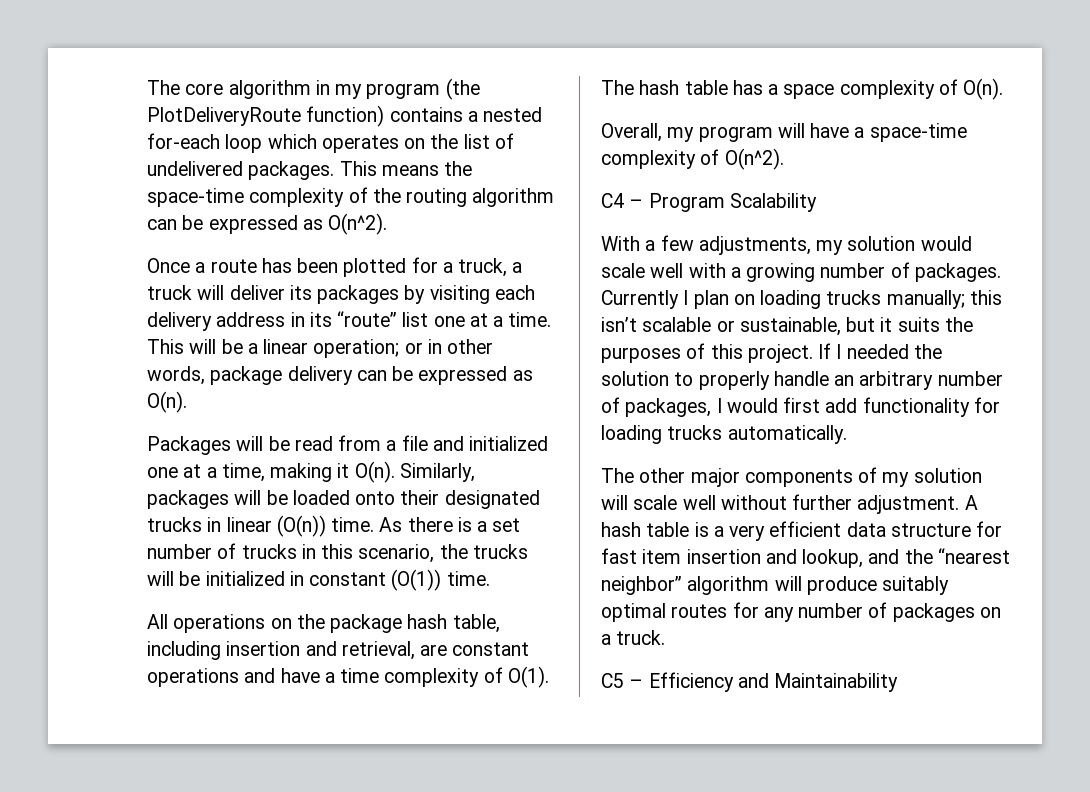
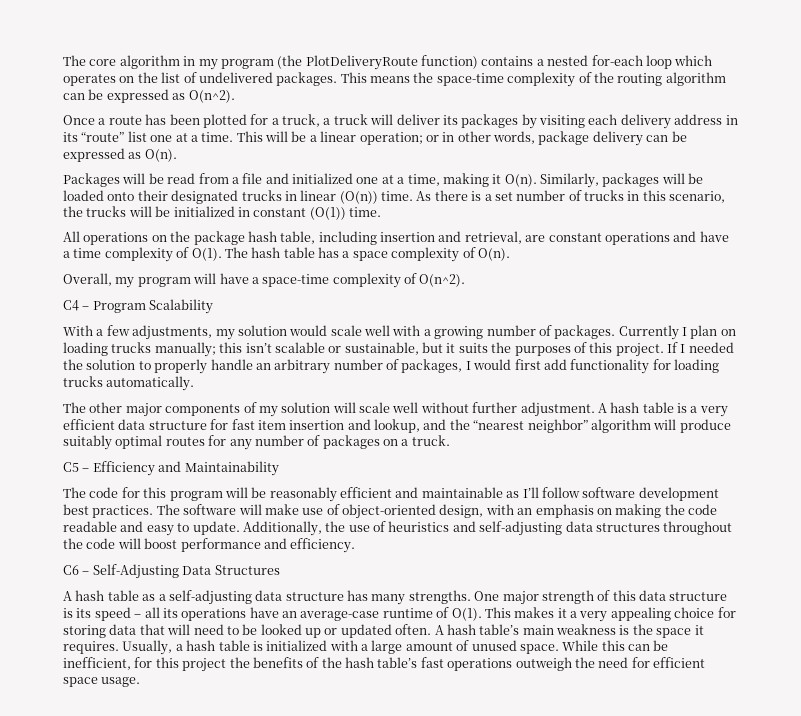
(899, 682) none -> [63,487,719,502] [63,504,717,519] [63,521,733,536] [63,538,356,553] [63,564,280,579] [63,590,728,605] [63,607,736,622] [63,624,704,638] [63,640,669,655] [63,657,705,672] [63,677,141,687] // The code for this program will be reasonably efficient and maintainable as I’ll follow software development best practices. The software will make use of object-oriented design, with an emphasis on making the code readable and easy to update. Additionally, the use of heuristics and self-adjusting data structures throughout the code will boost performance and efficiency. // C6 – Self-Adjusting Data Structures // A hash table as a self-adjusting data structure has many strengths. One major strength of this data structure is its speed – all its operations have an average-case runtime of O(1). This makes it a very appealing choice for storing data that will need to be looked up or updated often. A hash table’s main weakness is the space it requires. Usually, a hash table is initialized with a large amount of unused space. While this can be inefficient, for this project the benefits of the hash table’s fast operations outweigh the need for efficient space usage.

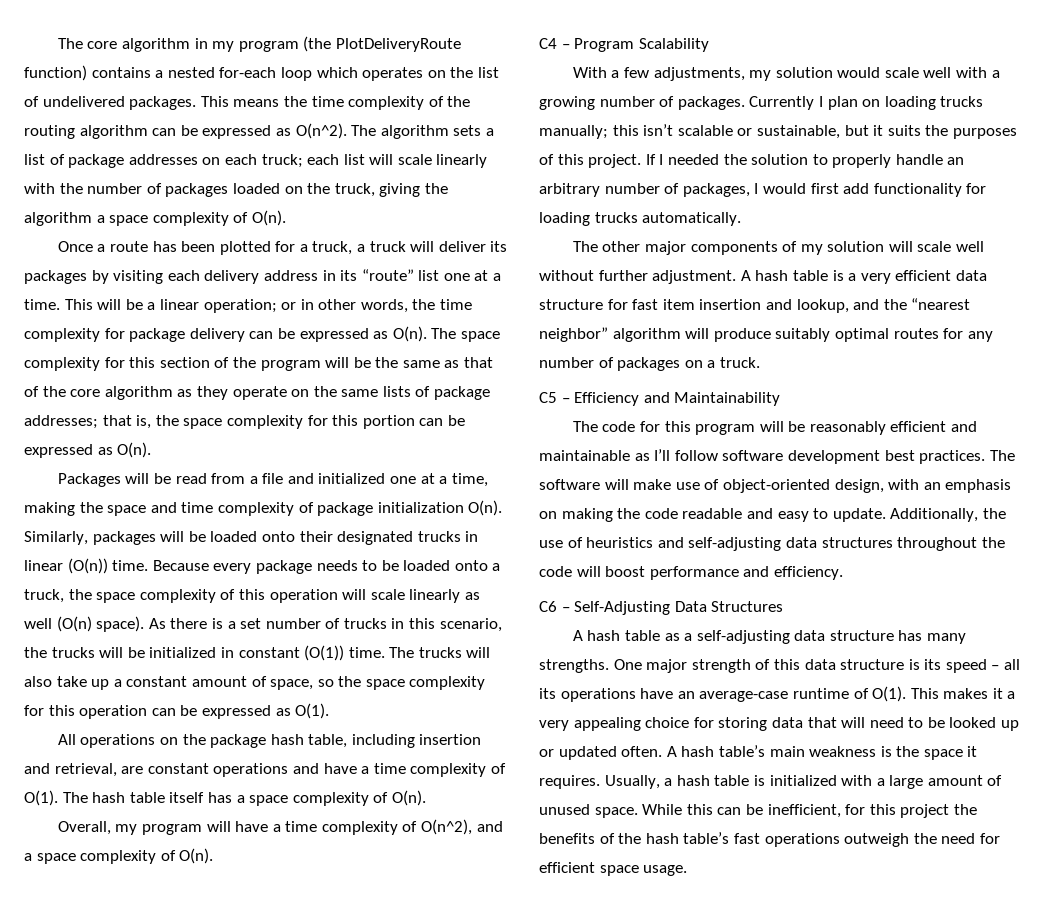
[436,73,504,86] space-time -> [311,96,344,107] time
(235, 96) none -> [351,125,494,139] [24,154,488,168] [24,183,448,197] [24,210,286,226] The algorithm sets a list of package addresses on each truck; each list will scale linearly with the number of packages loaded on the truck, giving the algorithm a space complexity of O(n).
(535, 137) none -> [412,299,473,310] [24,328,125,342] the time complexity for
(177, 155) none -> [431,328,500,342] [24,357,494,371] [24,386,491,400] [24,415,465,429] [24,442,152,458] The space complexity for this section of the program will be the same as that of the core algorithm as they operate on the same lists of package addresses; that is, the space complexity for this portion can be expressed as O(n).
[492,174,502,184] it -> [79,502,464,516] the space and time complexity of package initialization
(413, 196) none -> [152,560,501,574] [24,589,480,603] [24,616,145,632] Because every package needs to be loaded onto a truck, the space complexity of this operation will scale linearly as well (O(n) space).
(381, 212) none -> [389,647,491,658] [24,676,486,690] [24,703,330,719] The trucks will also take up a constant amount of space, so the space complexity for this operation can be expressed as O(1).
(315, 252) none -> [169,792,205,803] itself
[262,273,466,288] space-time complexity of O(n^2). -> [285,819,503,835] [24,848,214,864] time complexity of O(n^2), and a space complexity of O(n).

